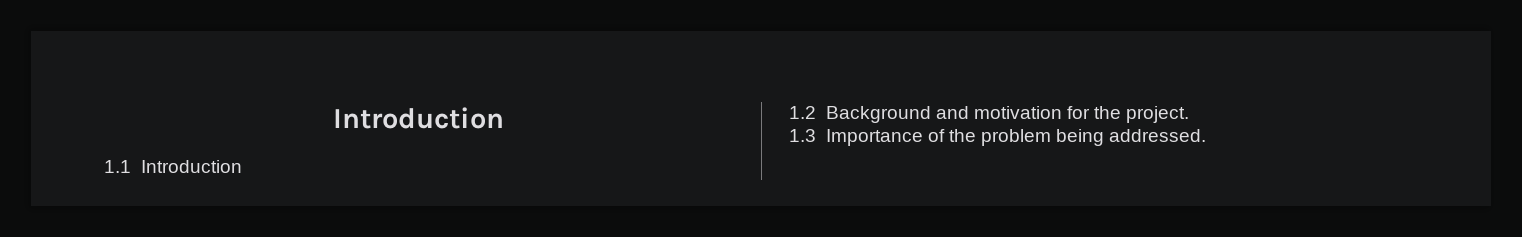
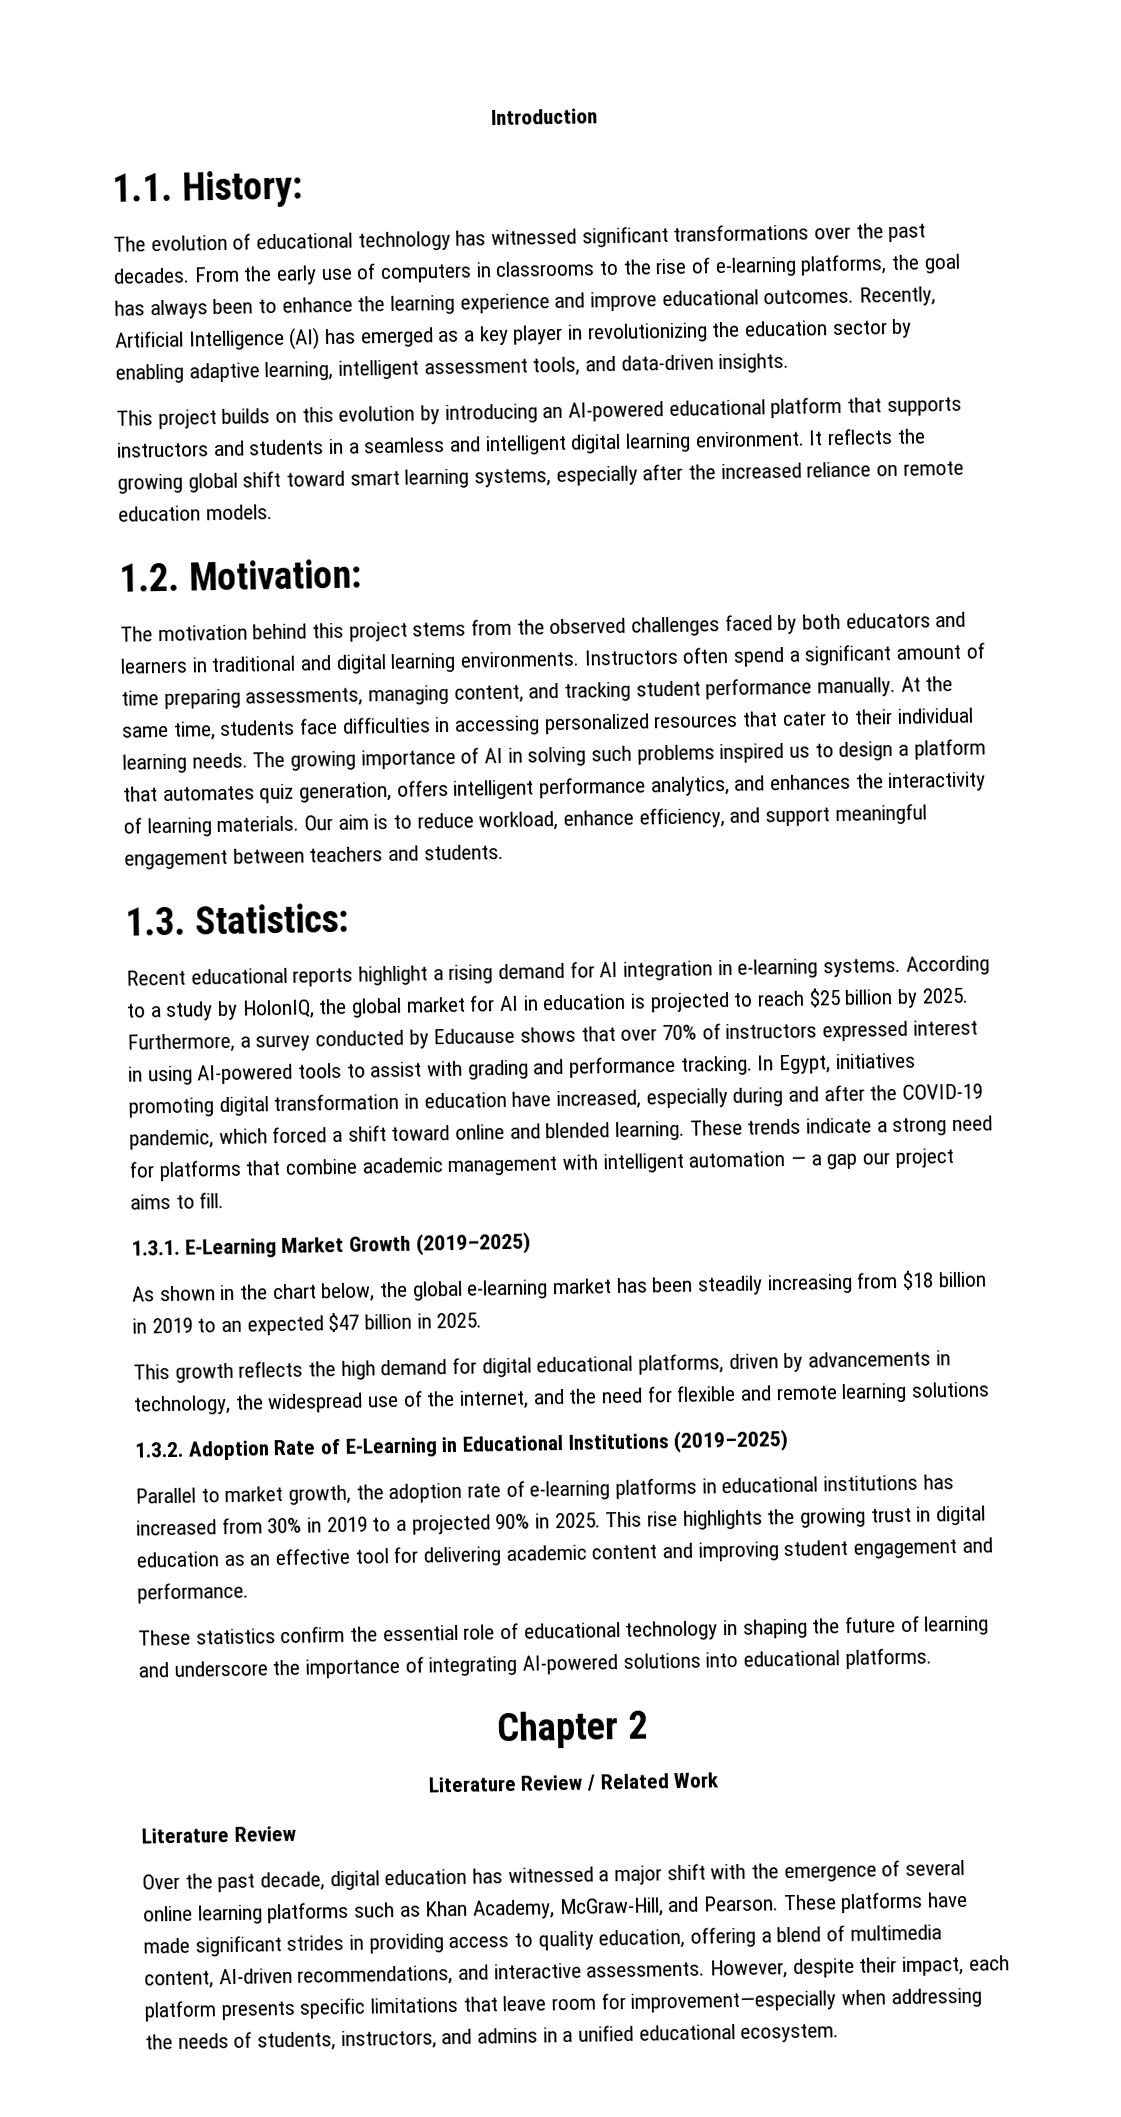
[333,107,504,129] [104,160,242,173] [789,106,1190,123] [789,129,1207,146] Introduction // 1.1 Introduction // 1.2 Background and motivation for the project. // 1.3 Importance of the problem being addressed. -> [490,108,598,126] [112,169,304,209] [113,223,927,252] [113,253,961,285] [114,286,937,320] [114,318,913,351] [115,352,790,384] [116,396,962,430] [116,427,926,458] [117,460,964,494] [118,504,273,522] [119,558,363,592] [120,611,967,642] [120,642,985,674] [121,675,954,710] [122,707,974,741] [122,738,986,774] [123,771,987,804] [123,803,927,838] [124,843,504,870] [125,902,350,936] [126,955,990,987] [126,987,969,1022] [127,1019,978,1054] [128,1052,916,1086] [128,1083,984,1118] [129,1115,994,1150] [129,1148,954,1182] [130,1192,225,1210] [131,1231,531,1259] [131,1270,987,1303] [132,1312,483,1336] [133,1350,951,1383] [133,1381,991,1416] [134,1428,790,1461] [135,1474,954,1505] [136,1505,987,1536] [136,1537,993,1568] [137,1581,249,1604] [138,1615,990,1646] [138,1647,932,1679] [496,1710,649,1750] [427,1772,720,1793] [141,1825,296,1844] [142,1859,966,1893] [143,1891,969,1925] [143,1924,942,1957] [144,1955,1010,1990] [144,1987,982,2022] [145,2023,840,2052] Introduction // 1.1. History: // The evolution of educational technology has witnessed significant transformations over the past decades. From the early use of computers in classrooms to the rise of e-learning platforms, the goal has always been to enhance the learning experience and improve educational outcomes. Recently, Artificial Intelligence (AI) has emerged as a key player in revolutionizing the education sector by enabling adaptive learning, intelligent assessment tools, and data-driven insights. // This project builds on this evolution by introducing an AI-powered educational platform that supports instructors and students in a seamless and intelligent digital learning environment. It reflects the growing global shift toward smart learning systems, especially after the increased reliance on remote education models. // 1.2. Motivation: // The motivation behind this project stems from the observed challenges faced by both educators and learners in traditional and digital learning environments. Instructors often spend a significant amount of time preparing assessments, managing content, and tracking student performance manually. At the same time, students face difficulties in accessing personalized resources that cater to their individual learning needs. The growing importance of AI in solving such problems inspired us to design a platform that automates quiz generation, offers intelligent performance analytics, and enhances the interactivity of learning materials. Our aim is to reduce workload, enhance efficiency, and support meaningful engagement between teachers and students. // 1.3. Statistics: // Recent educational reports highlight a rising demand for AI integration in e-learning systems. According to a study by HolonIQ, the global market for AI in education is projected to reach $25 billion by 2025. Furthermore, a survey conducted by Educause shows that over 70% of instructors expressed interest in using AI-powered tools to assist with grading and performance tracking. In Egypt, initiatives promoting digital transformation in education have increased, especially during and after the COVID-19 pandemic, which forced a shift toward online and blended learning. These trends indicate a strong need for platforms that combine academic management with intelligent automation — a gap our project aims to fill. // 1.3.1. E-Learning Market Growth (2019–2025) // As shown in the chart below, the global e-learning market has been steadily increasing from $18 billion in 2019 to an expected $47 billion in 2025. // This growth reflects the high demand for digital educational platforms, driven by advancements in technology, the widespread use of the internet, and the need for flexible and remote learning solutions // 1.3.2. Adoption Rate of E-Learning in Educational Institutions (2019–2025) // Parallel to market growth, the adoption rate of e-learning platforms in educational institutions has increased from 30% in 2019 to a projected 90% in 2025. This rise highlights the growing trust in digital education as an effective tool for delivering academic content and improving student engagement and performance. // These statistics confirm the essential role of educational technology in shaping the future of learning and underscore the importance of integrating AI-powered solutions into educational platforms. // Chapter 2 // Literature Review / Related Work // Literature Review // Over the past decade, digital education has witnessed a major shift with the emergence of several online learning platforms such as Khan Academy, McGraw-Hill, and Pearson. These platforms have made significant strides in providing access to quality education, offering a blend of multimedia content, AI-driven recommendations, and interactive assessments. However, despite their impact, each platform presents specific limitations that leave room for improvement—especially when addressing the needs of students, instructors, and admins in a unified educational ecosystem.

